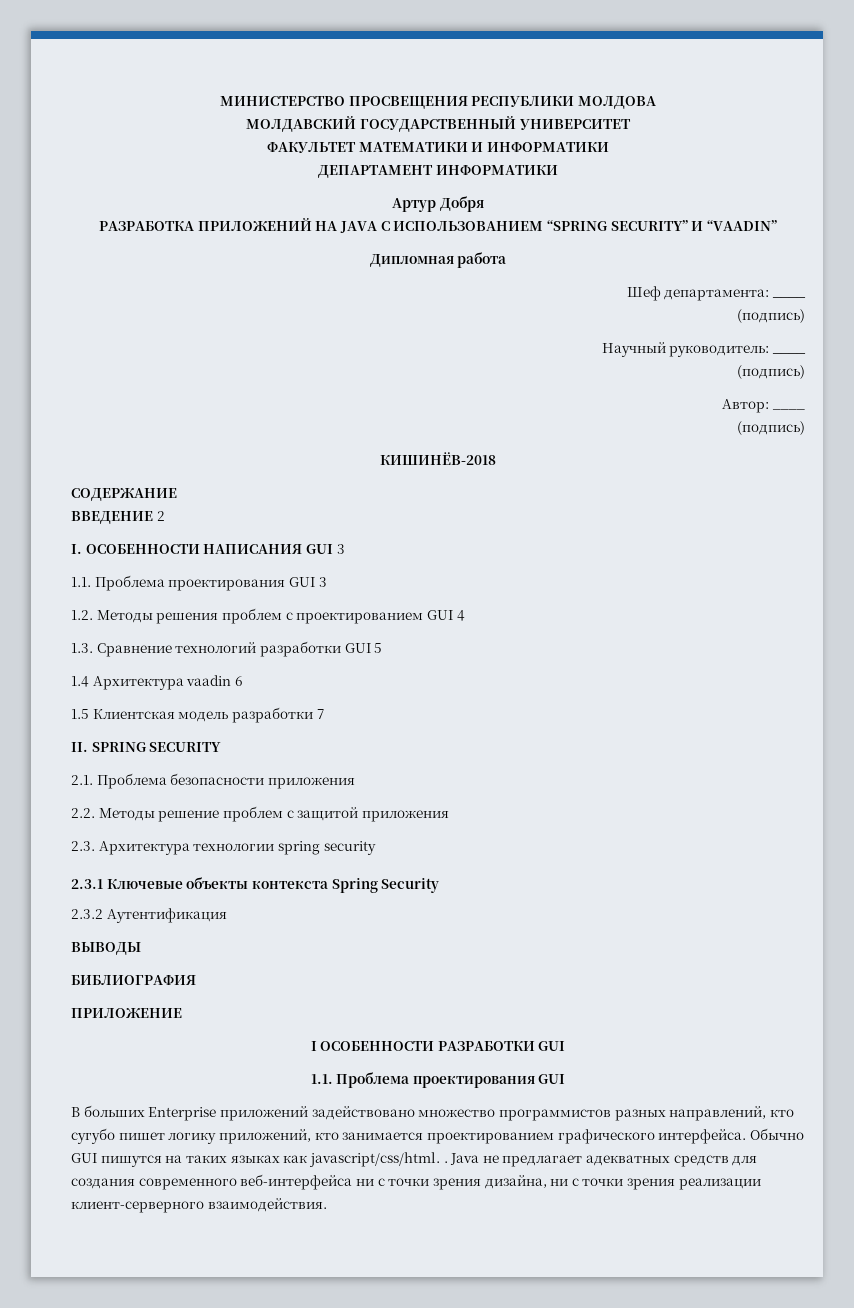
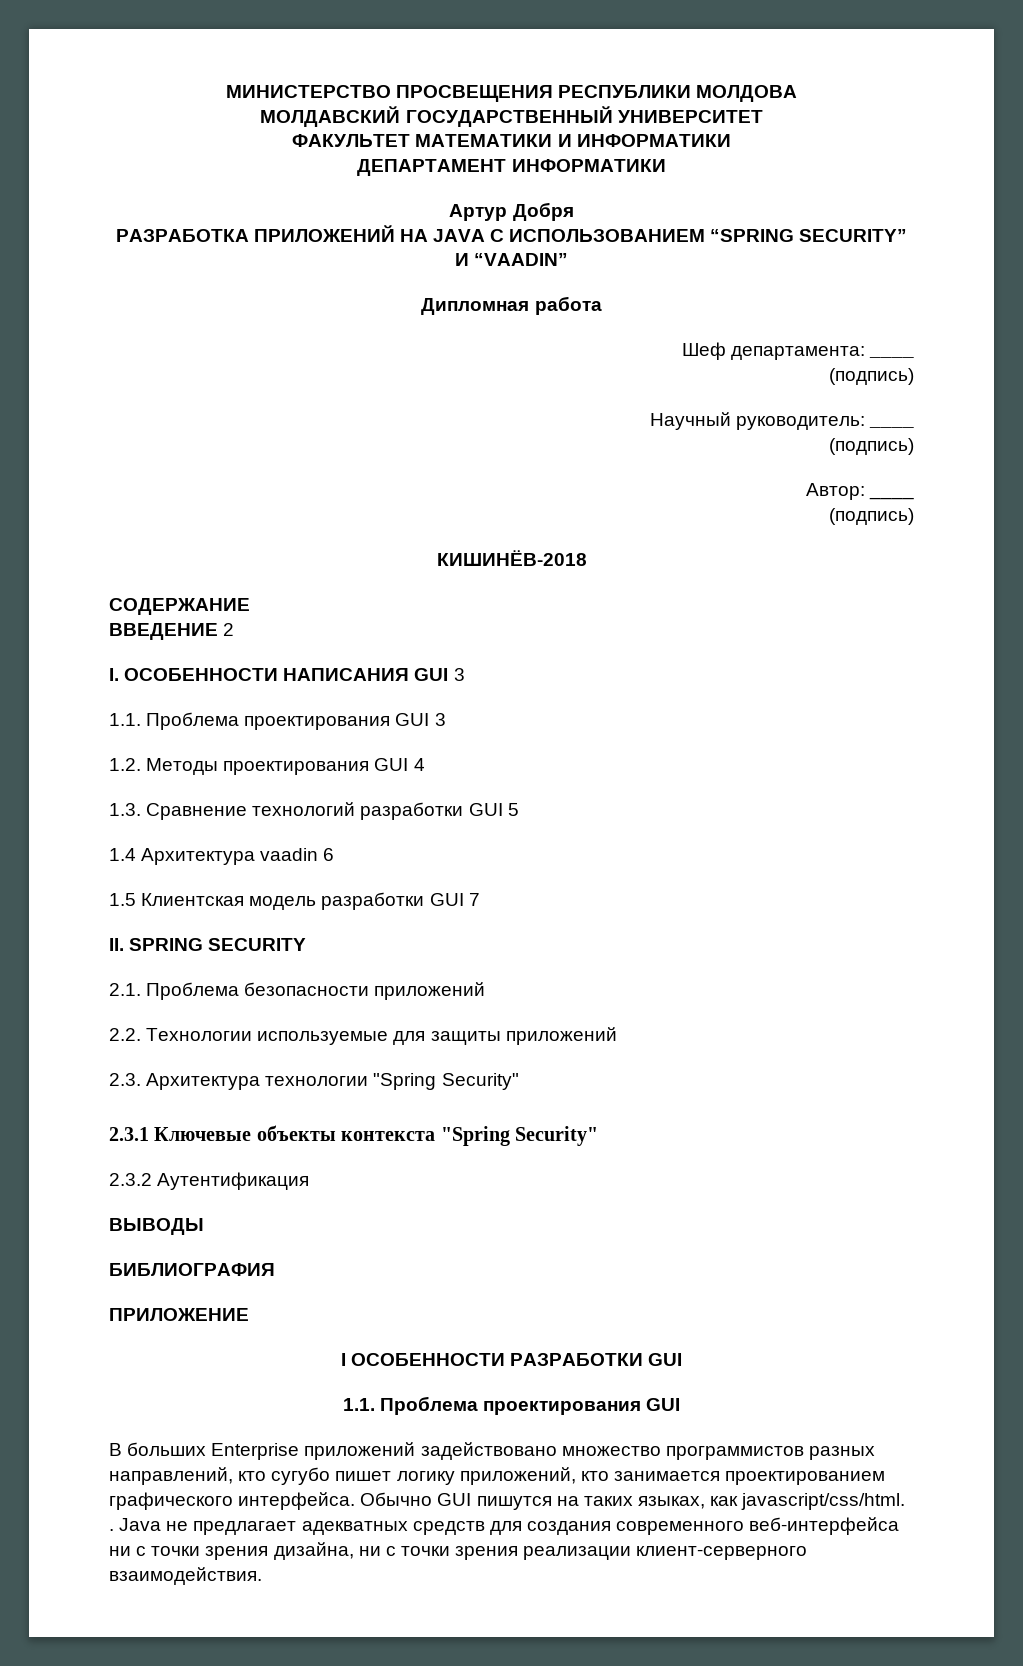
[156,608,424,624] решения проблем с проектированием -> [223,761,370,775] проектирования
(313, 715) none -> [429,893,464,906] GUI
[267,777,355,789] приложения -> [374,982,486,1000] приложений
[98,806,449,822] Методы решение проблем с защитой приложения -> [146,1027,617,1045] Технологии используемые для защиты приложений
[277,841,376,855] spring security -> [373,1073,519,1090] "Spring Security"
[331,878,440,893] Spring Security -> [440,1126,598,1146] "Spring Security"
[230,1155,280,1163] языках -> [637,1496,705,1509] языках,

